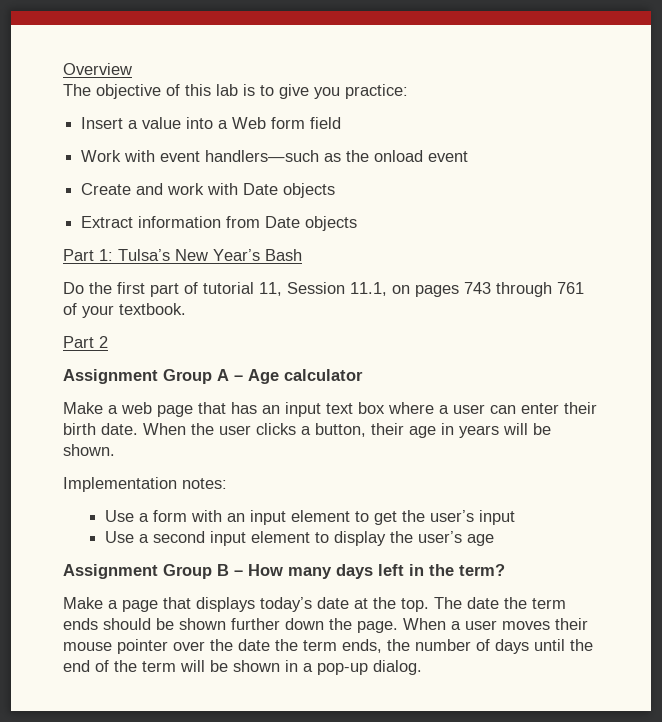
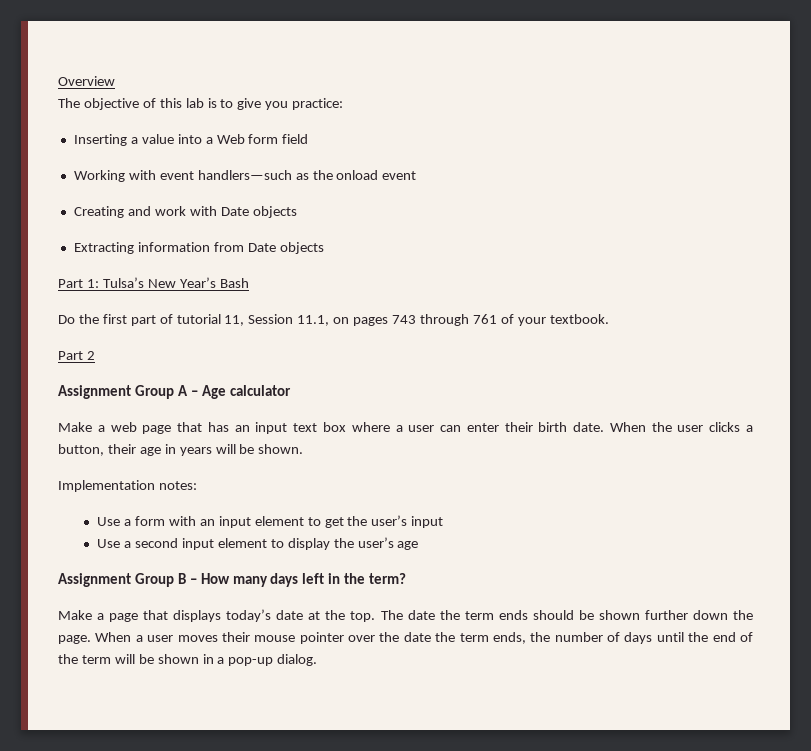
[81,117,124,129] Insert -> [73,134,127,146] Inserting
[81,150,122,162] Work -> [73,170,125,182] Working
[81,183,132,195] Create -> [73,206,124,218] Creating
[81,216,134,228] Extract -> [73,242,134,254] Extracting

